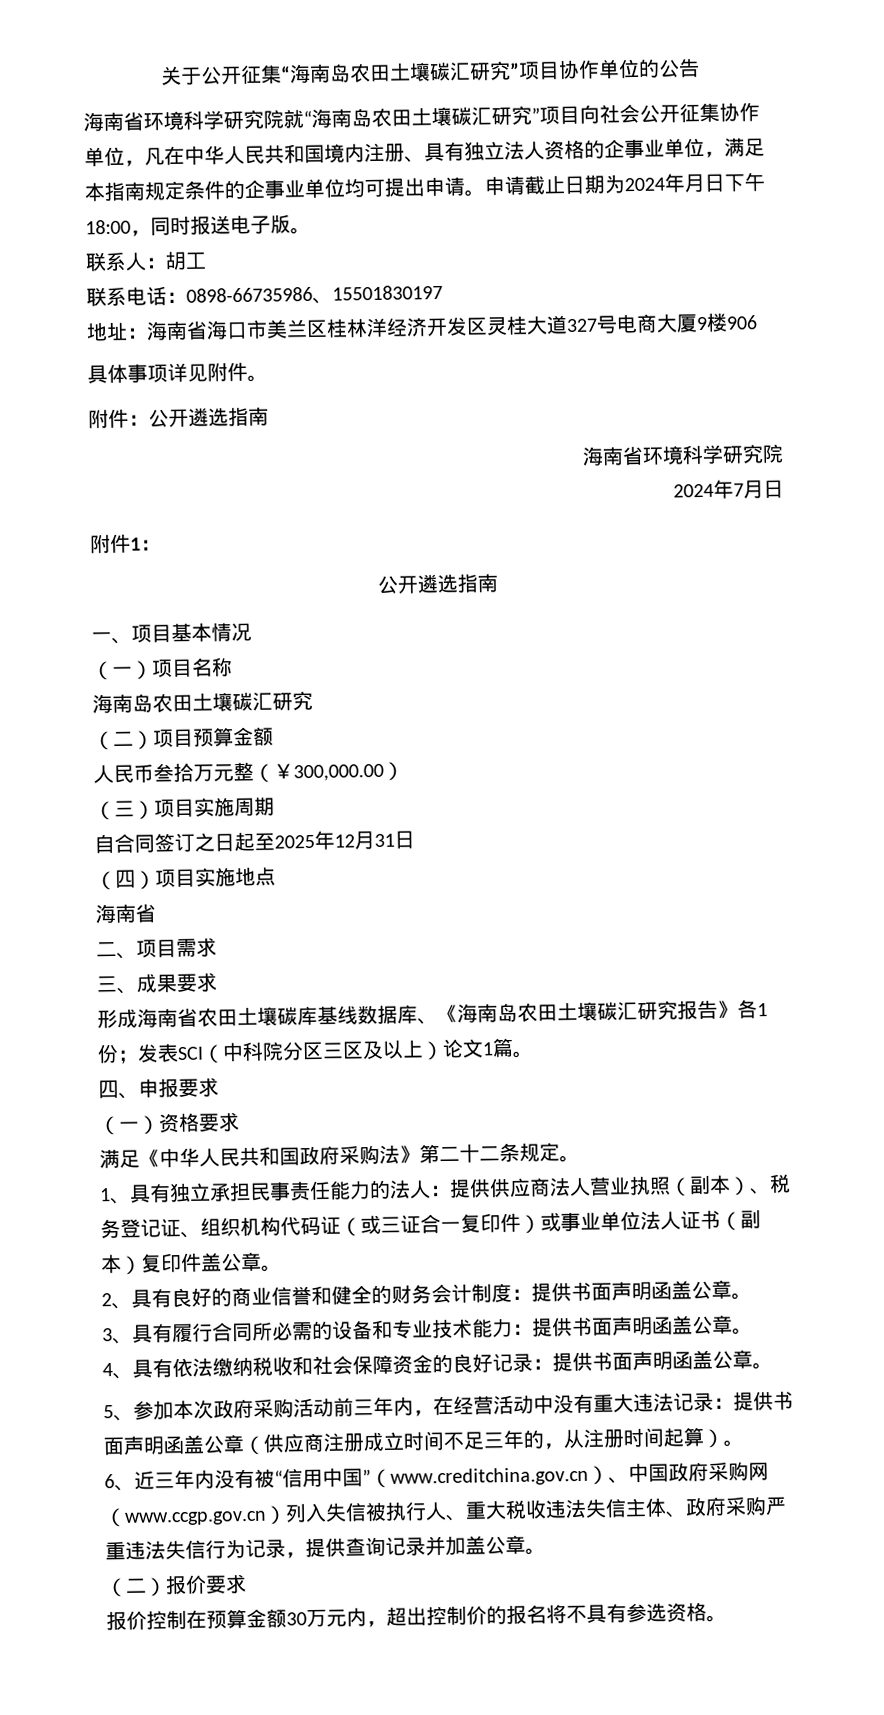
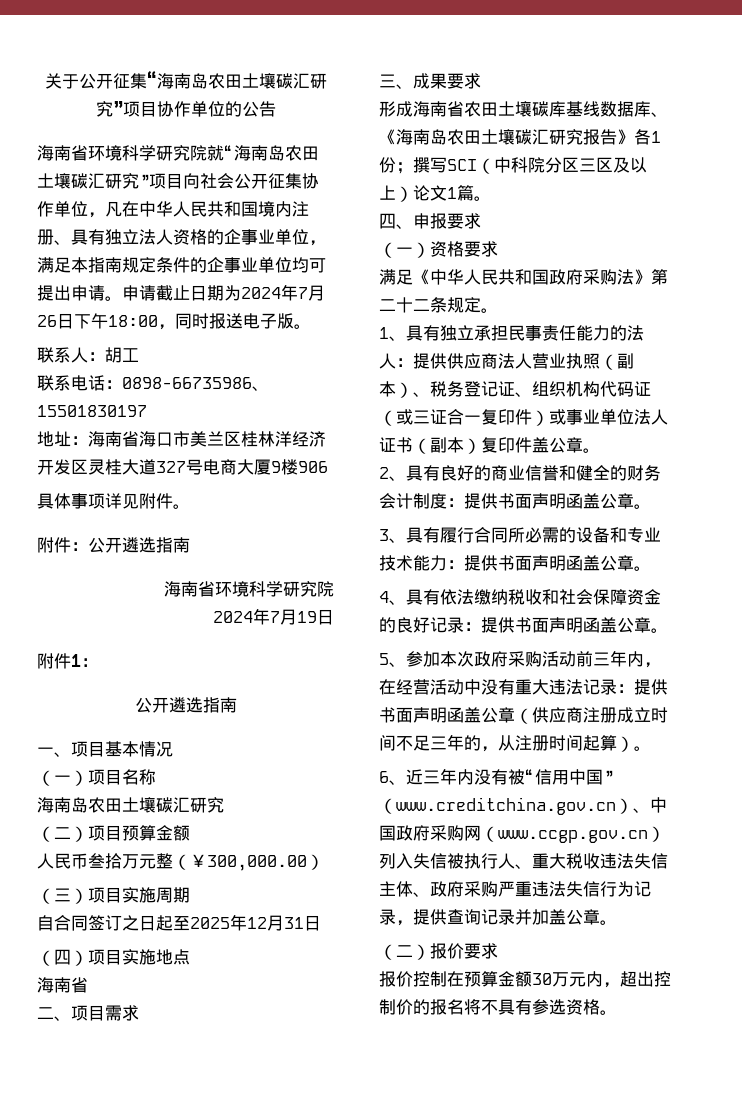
[684,173,705,193] 月 -> [298,285,325,301] [37,315,57,327] 7月26
(764, 489) none -> [297,611,317,623] 19
[137,1043,179,1063] 发表 -> [413,157,447,173] 撰写

